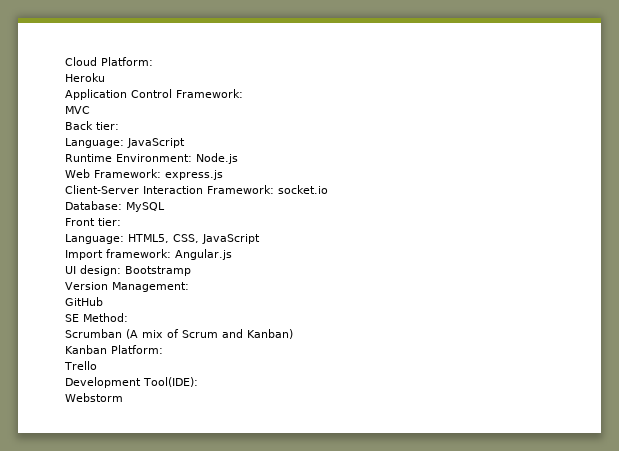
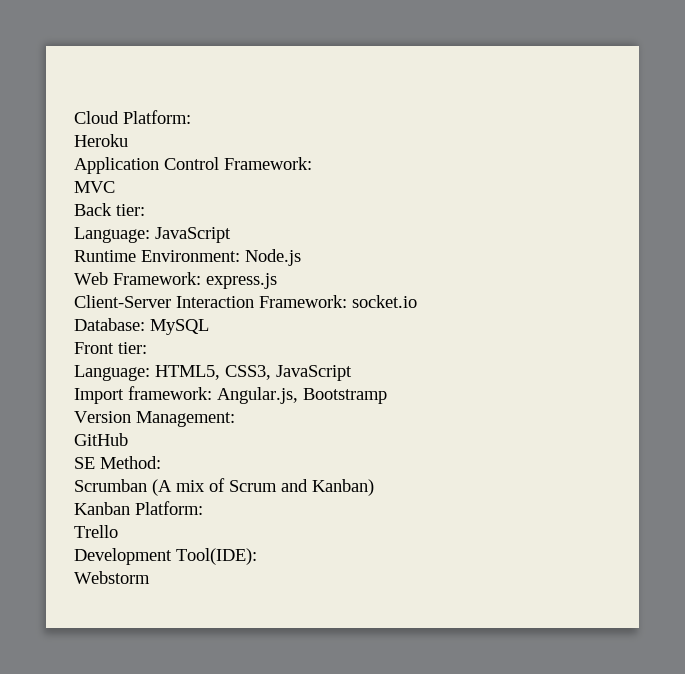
[173,234,199,243] CSS, -> [225,365,271,380] CSS3,
[175,249,232,260] [65,265,121,276] Angular.js // UI design: -> [217,387,298,404] Angular.js,

